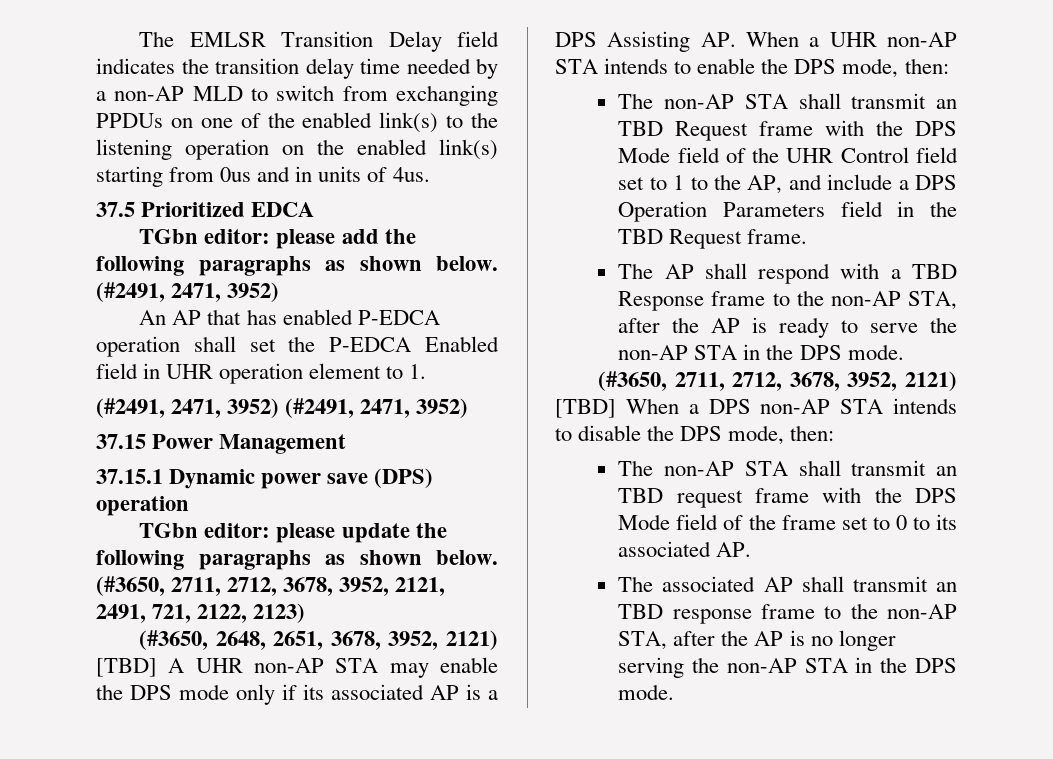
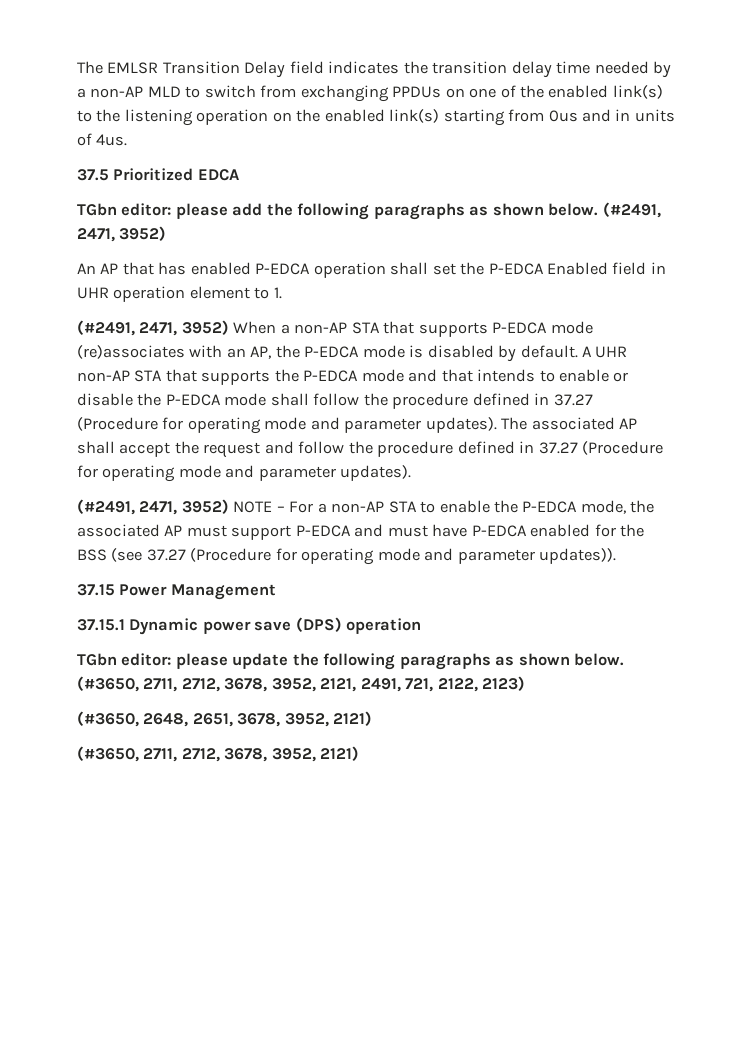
[285,398,469,418] (#2491, 2471, 3952) -> [233,321,593,337] [77,345,628,362] [77,369,629,385] [77,393,593,409] [77,417,638,434] [77,441,664,458] [77,465,412,482] [77,499,655,515] [77,524,645,540] [77,548,617,565] When a non-AP STA that supports P-EDCA mode (re)associates with an AP, the P-EDCA mode is disabled by default. A UHR non-AP STA that supports the P-EDCA mode and that intends to enable or disable the P-EDCA mode shall follow the procedure defined in 37.27 (Procedure for operating mode and parameter updates). The associated AP shall accept the request and follow the procedure defined in 37.27 (Procedure for operating mode and parameter updates). // (#2491, 2471, 3952) NOTE – For a non-AP STA to enable the P-EDCA mode, the associated AP must support P-EDCA and must have P-EDCA enabled for the BSS (see 37.27 (Procedure for operating mode and parameter updates)).
[96,657,498,678] [96,684,498,705] [555,31,957,52] [555,58,949,78] [618,93,957,109] [618,120,957,141] [618,147,958,163] [618,174,957,194] [618,201,957,222] [618,229,808,249] [618,263,957,284] [618,290,957,311] [618,317,957,338] [618,344,904,360] [TBD] A UHR non-AP STA may enable the DPS mode only if its associated AP is a DPS Assisting AP. When a UHR non-AP STA intends to enable the DPS mode, then: // The non-AP STA shall transmit an TBD Request frame with the DPS Mode field of the UHR Control field set to 1 to the AP, and include a DPS Operation Parameters field in the TBD Request frame. // The AP shall respond with a TBD Response frame to the non-AP STA, after the AP is ready to serve the non-AP STA in the DPS mode. -> (373, 718) none
[555,398,957,418] [555,425,835,445] [618,460,957,476] [618,487,957,508] [618,514,957,530] [618,541,752,557] [618,576,957,592] [618,603,957,624] [618,630,896,651] [618,657,957,678] [618,684,675,700] [TBD] When a DPS non-AP STA intends to disable the DPS mode, then: // The non-AP STA shall transmit an TBD request frame with the DPS Mode field of the frame set to 0 to its associated AP. // The associated AP shall transmit an TBD response frame to the non-AP STA, after the AP is no longer serving the non-AP STA in the DPS mode. -> (360, 753) none

